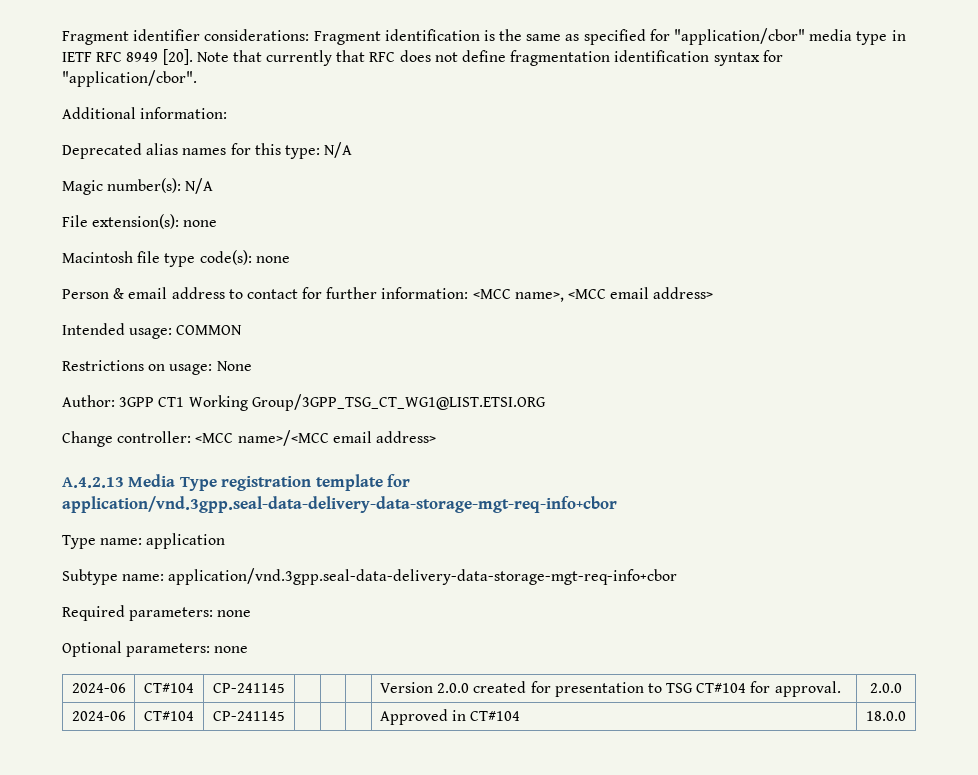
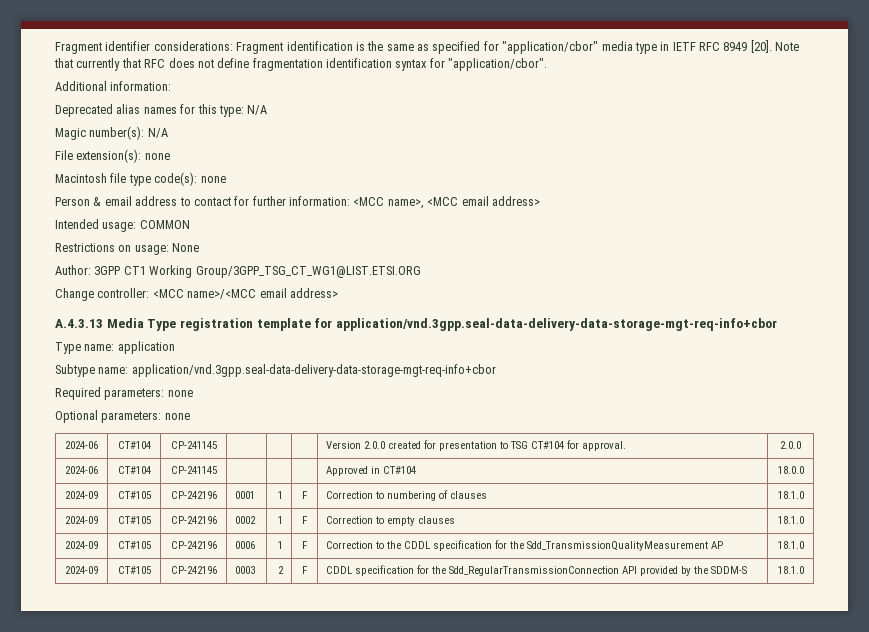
[62,477,124,488] A.4.2.13 -> [55,319,103,328] A.4.3.13
(906, 716) none -> [65,491,98,499] [117,491,151,499] [170,491,217,499] [235,491,256,499] [277,491,283,499] [302,491,308,499] [326,490,488,501] [777,491,804,499] [65,516,98,524] [117,516,151,524] [170,516,217,524] [235,516,257,524] [277,516,283,524] [302,516,308,524] [326,516,456,526] [777,516,804,524] [65,541,98,549] [117,541,151,549] [170,541,217,549] [235,541,256,549] [277,541,283,549] [302,541,308,549] [326,540,724,551] [777,541,804,549] [65,566,98,574] [117,566,151,574] [170,566,217,574] [235,566,256,574] [277,566,284,574] [302,566,308,574] [326,565,748,576] [777,566,804,574] // 2024-09 | CT#105 | CP-242196 | 0001 | 1 | F | Correction to numbering of clauses | 18.1.0 // 2024-09 | CT#105 | CP-242196 | 0002 | 1 | F | Correction to empty clauses | 18.1.0 // 2024-09 | CT#105 | CP-242196 | 0006 | 1 | F | Correction to the CDDL specification for the Sdd_TransmissionQualityMeasurement AP | 18.1.0 // 2024-09 | CT#105 | CP-242196 | 0003 | 2 | F | CDDL specification for the Sdd_RegularTransmissionConnection API provided by the SDDM-S | 18.1.0

